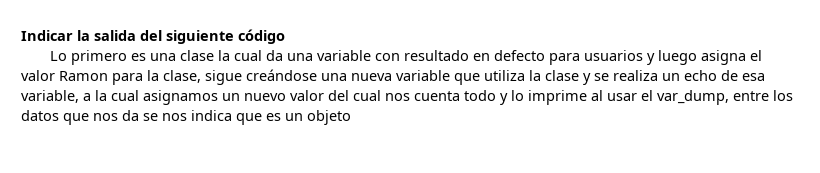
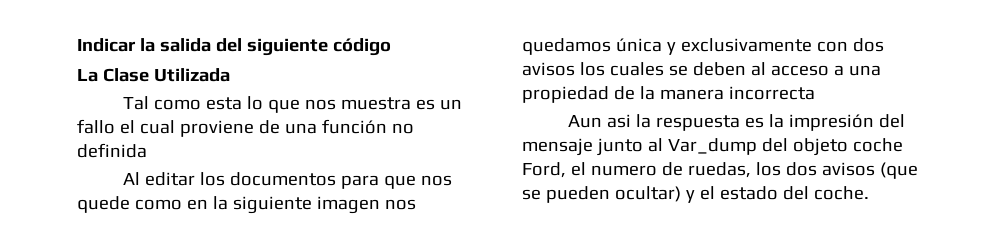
[49,50,762,65] [21,69,765,85] [21,90,793,105] [21,110,351,125] Lo primero es una clase la cual da una variable con resultado en defecto para usuarios y luego asigna el valor Ramon para la clase, sigue creándose una nueva variable que utiliza la clase y se realiza un echo de esa variable, a la cual asignamos un nuevo valor del cual nos cuenta todo y lo imprime al usar el var_dump, entre los datos que nos da se nos indica que es un objeto -> [77,68,230,82] [122,96,462,113] [77,119,414,137] [77,143,147,158] [122,172,452,189] [77,196,416,214] [522,38,884,55] [522,62,881,76] [522,86,815,103] [567,114,905,131] [522,138,903,156] [522,162,918,179] [522,186,869,203] La Clase Utilizada // Tal como esta lo que nos muestra es un fallo el cual proviene de una función no definida // Al editar los documentos para que nos quede como en la siguiente imagen nos quedamos única y exclusivamente con dos avisos los cuales se deben al acceso a una propiedad de la manera incorrecta // Aun asi la respuesta es la impresión del mensaje junto al Var_dump del objeto coche Ford, el numero de ruedas, los dos avisos (que se pueden ocultar) y el estado del coche.

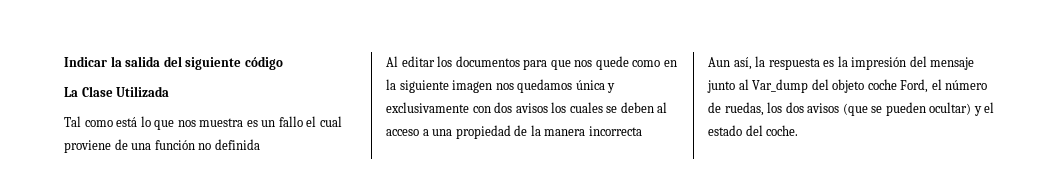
[205,97,242,110] esta -> [116,117,138,127] está
[606,114,631,128] asi -> [733,57,752,70] así,
[590,165,657,176] numero -> [945,80,988,90] número

